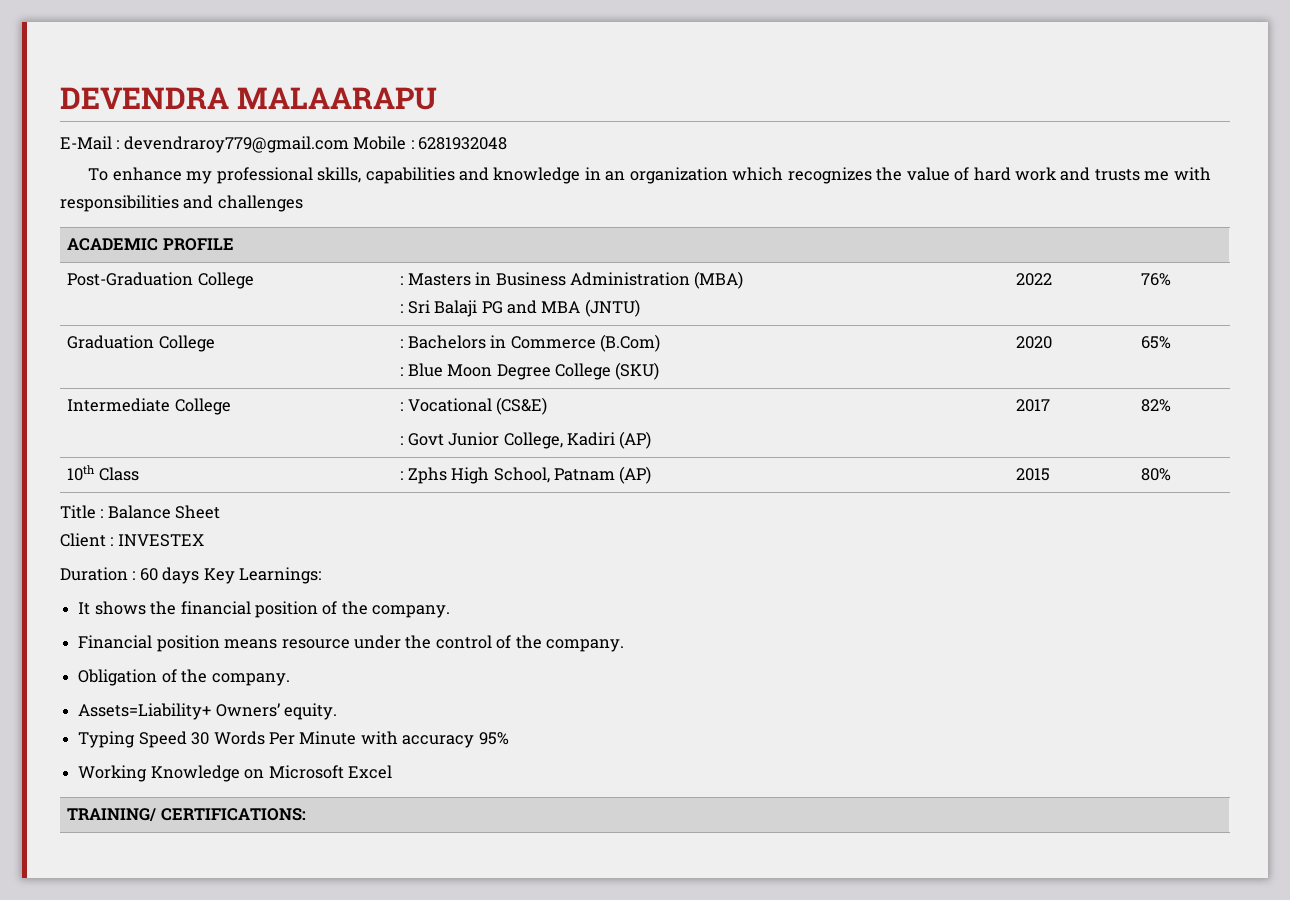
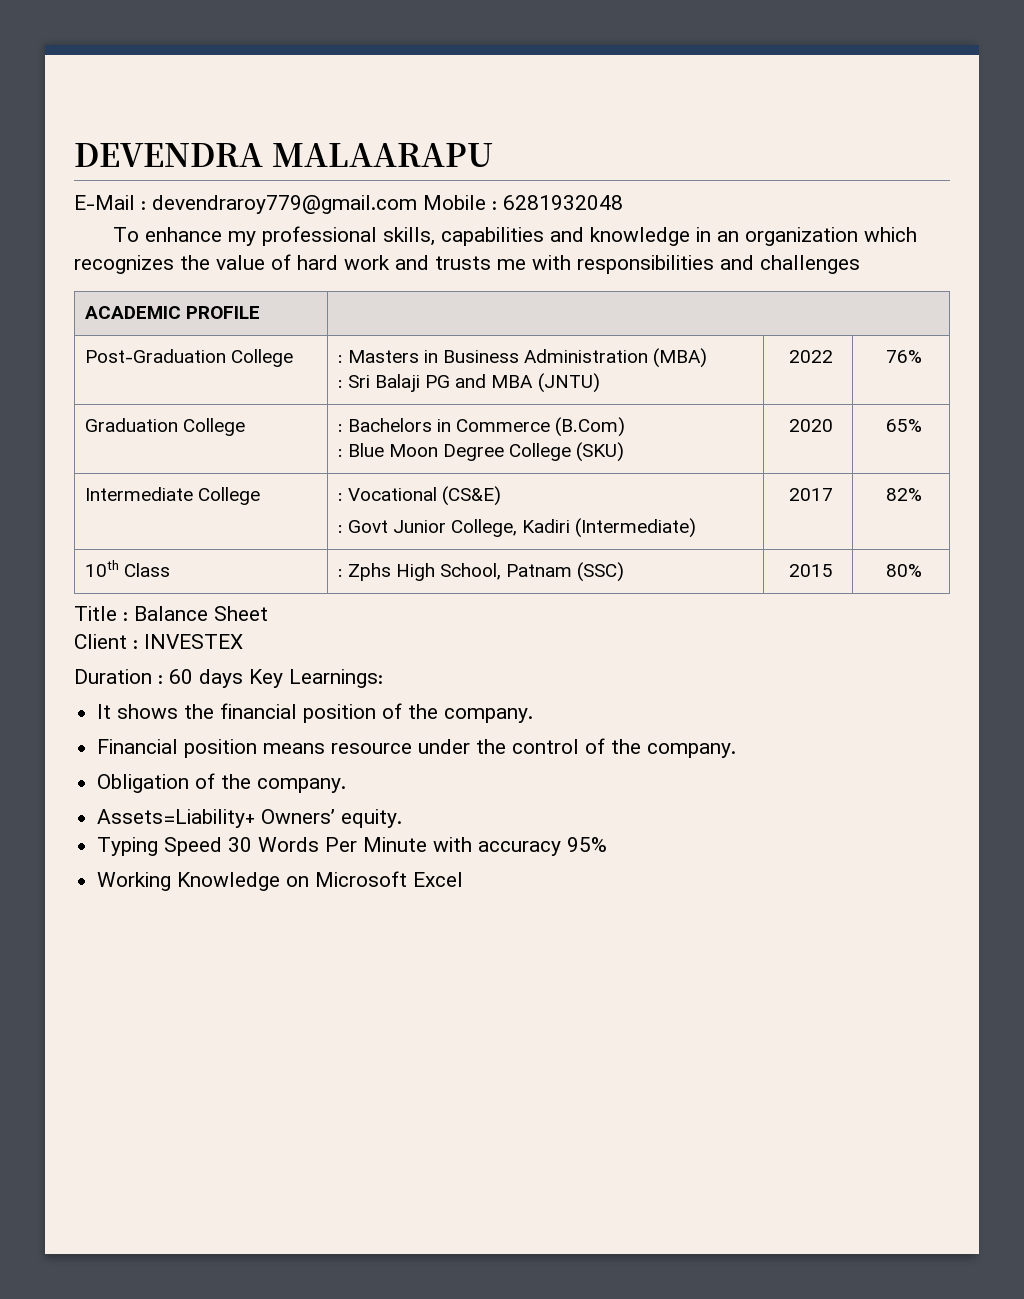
[619,431,652,449] (AP) -> [575,518,697,538] (Intermediate)
[619,466,652,484] (AP) -> [577,562,625,582] (SSC)
[67,808,306,822] // TRAINING/ CERTIFICATIONS: -> (464, 879) none

